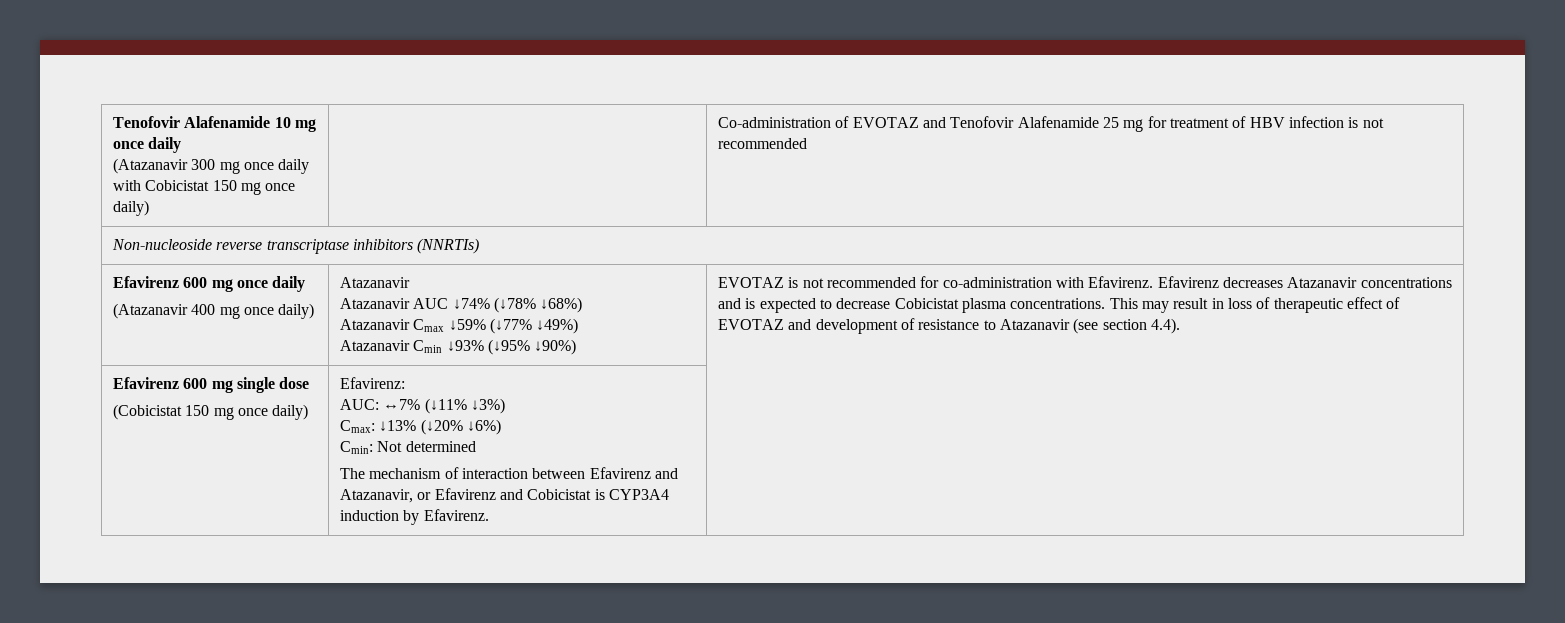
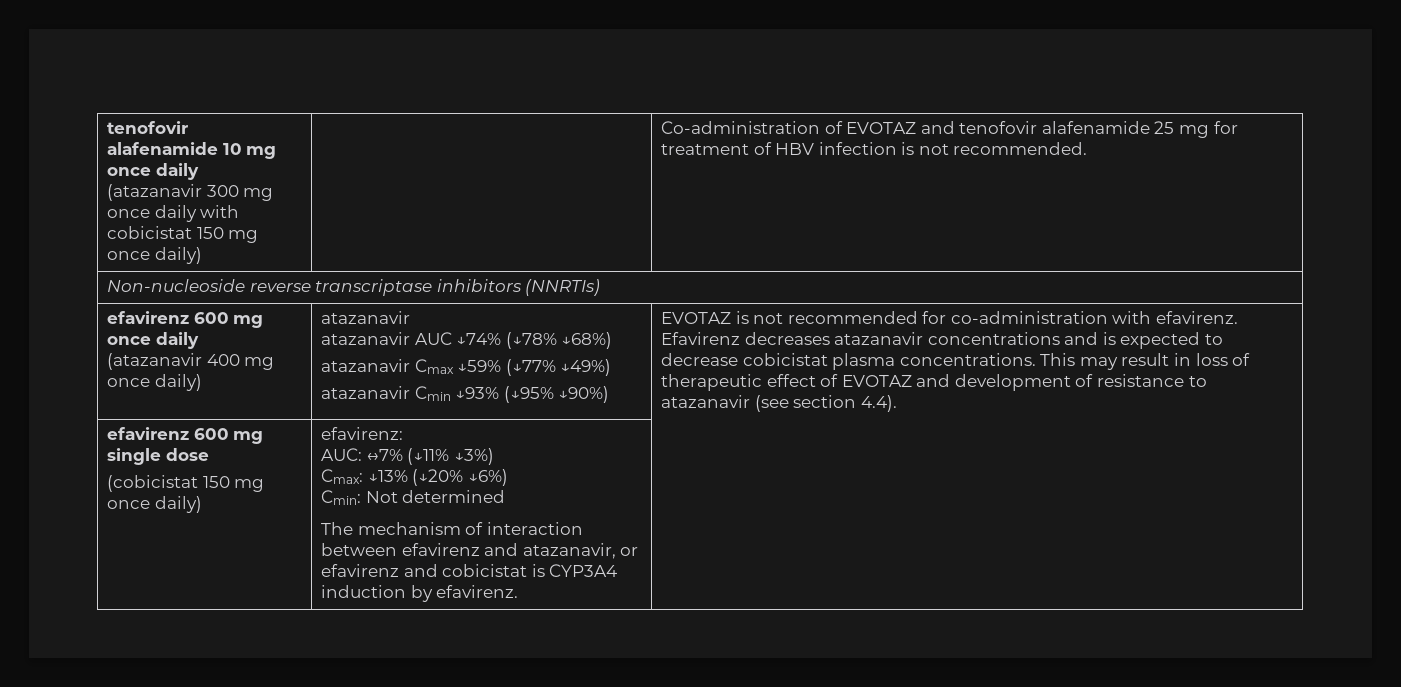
[113,116,271,128] Tenofovir Alafenamide -> [106,121,188,134] [106,142,218,155] tenofovir alafenamide
[113,158,189,174] (Atazanavir -> [106,184,202,201] (atazanavir
[145,180,210,191] Cobicistat -> [106,226,192,239] cobicistat
[950,116,1099,128] Tenofovir Alafenamide -> [959,121,1150,134] tenofovir alafenamide
[718,138,808,149] recommended -> [953,142,1088,155] recommended.
[113,276,180,288] Efavirenz -> [106,311,189,324] efavirenz
[113,303,189,319] (Atazanavir -> [106,353,202,370] (atazanavir
[340,277,411,288] [340,298,411,309] Atazanavir // Atazanavir -> [320,311,410,324] [320,332,410,345] atazanavir // atazanavir
[340,319,411,330] Atazanavir -> [320,359,410,372] atazanavir
[340,340,411,351] Atazanavir -> [320,386,410,399] atazanavir
[1088,276,1154,288] Efavirenz. -> [1156,311,1239,324] efavirenz.
[1287,277,1358,288] Atazanavir -> [834,332,924,345] atazanavir
[894,298,959,309] Cobicistat -> [742,353,828,366] cobicistat
[1000,319,1071,330] Atazanavir -> [660,395,750,408] atazanavir
[113,377,180,389] Efavirenz -> [106,427,189,440] efavirenz
[113,404,309,420] [340,377,406,389] (Cobicistat 150 mg once daily) | Efavirenz: -> [106,475,265,492] [106,496,202,513] [320,427,403,440] (cobicistat 150 mg once daily) | efavirenz:
[589,467,679,479] [340,488,592,503] Efavirenz and Atazanavir, or Efavirenz and Cobicistat -> [401,543,639,559] [320,564,528,577] efavirenz and atazanavir, or efavirenz and cobicistat
[423,509,489,521] Efavirenz. -> [436,585,519,598] efavirenz.

